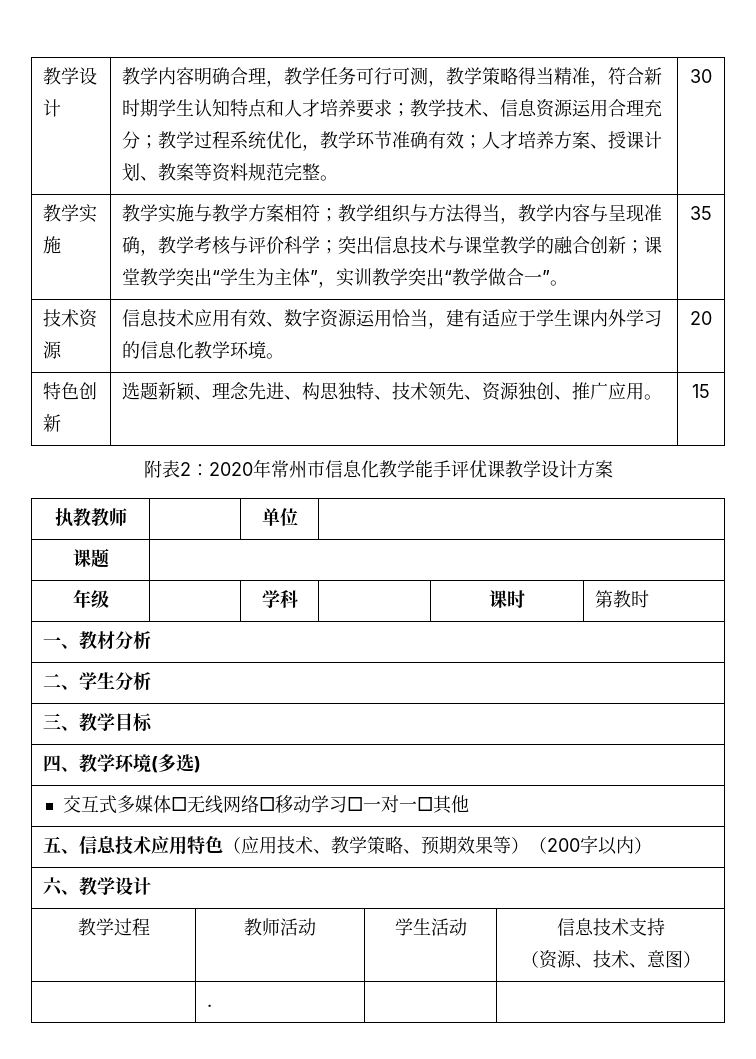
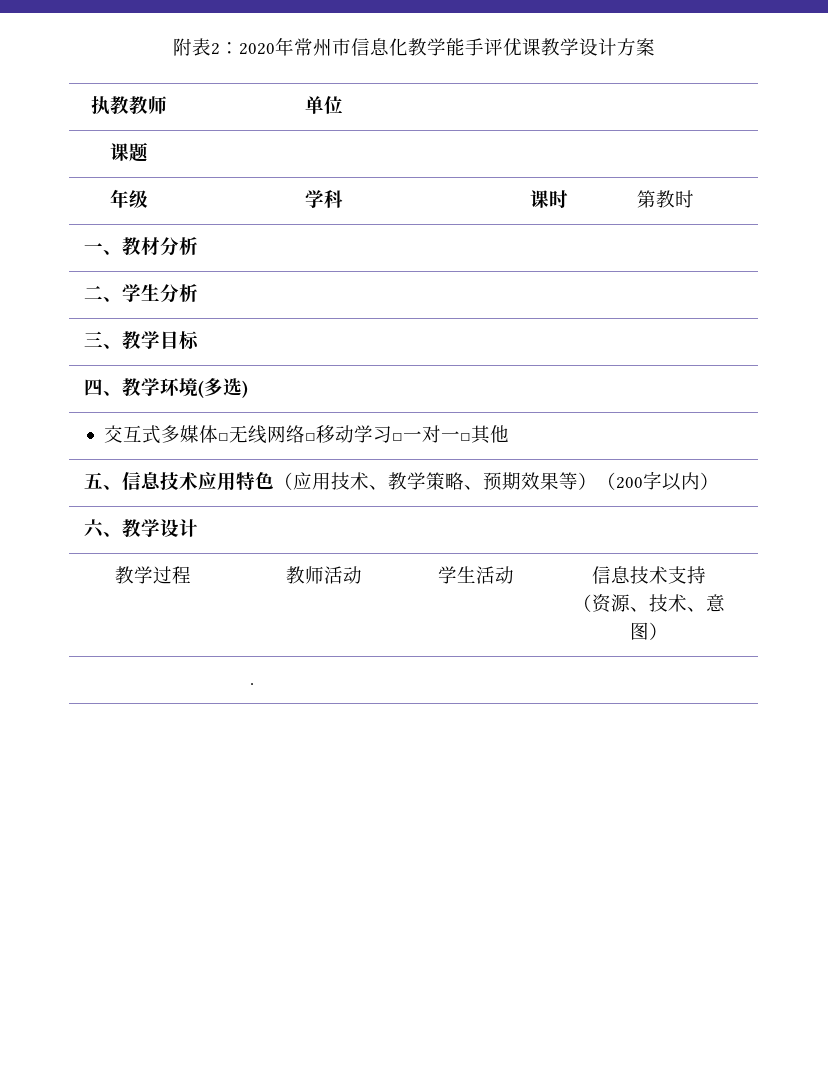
[42,67,97,85] [42,99,61,117] [121,67,662,87] [121,99,662,118] [121,131,662,151] [121,162,338,182] [690,69,712,83] [42,204,97,223] [42,236,61,254] [121,204,662,224] [121,236,662,256] [121,268,568,288] [690,206,712,220] [42,309,98,328] [42,341,62,359] [121,308,662,329] [121,341,284,359] [690,311,712,325] [42,382,97,400] [42,414,61,432] [121,382,662,401] [692,384,710,398] 教学设计 | 教学内容明确合理，教学任务可行可测，教学策略得当精准，符合新时期学生认知特点和人才培养要求；教学技术、信息资源运用合理充分；教学过程系统优化，教学环节准确有效；人才培养方案、授课计划、教案等资料规范完整。 | 30 // 教学实施 | 教学实施与教学方案相符；教学组织与方法得当，教学内容与呈现准确，教学考核与评价科学；突出信息技术与课堂教学的融合创新；课堂教学突出“学生为主体”，实训教学突出“教学做合一”。 | 35 // 技术资源 | 信息技术应用有效、数字资源运用恰当，建有适应于学生课内外学习的信息化教学环境。 | 20 // 特色创新 | 选题新颖、理念先进、构思独特、技术领先、资源独创、推广应用。 | 15 // -> (173, 47) none

